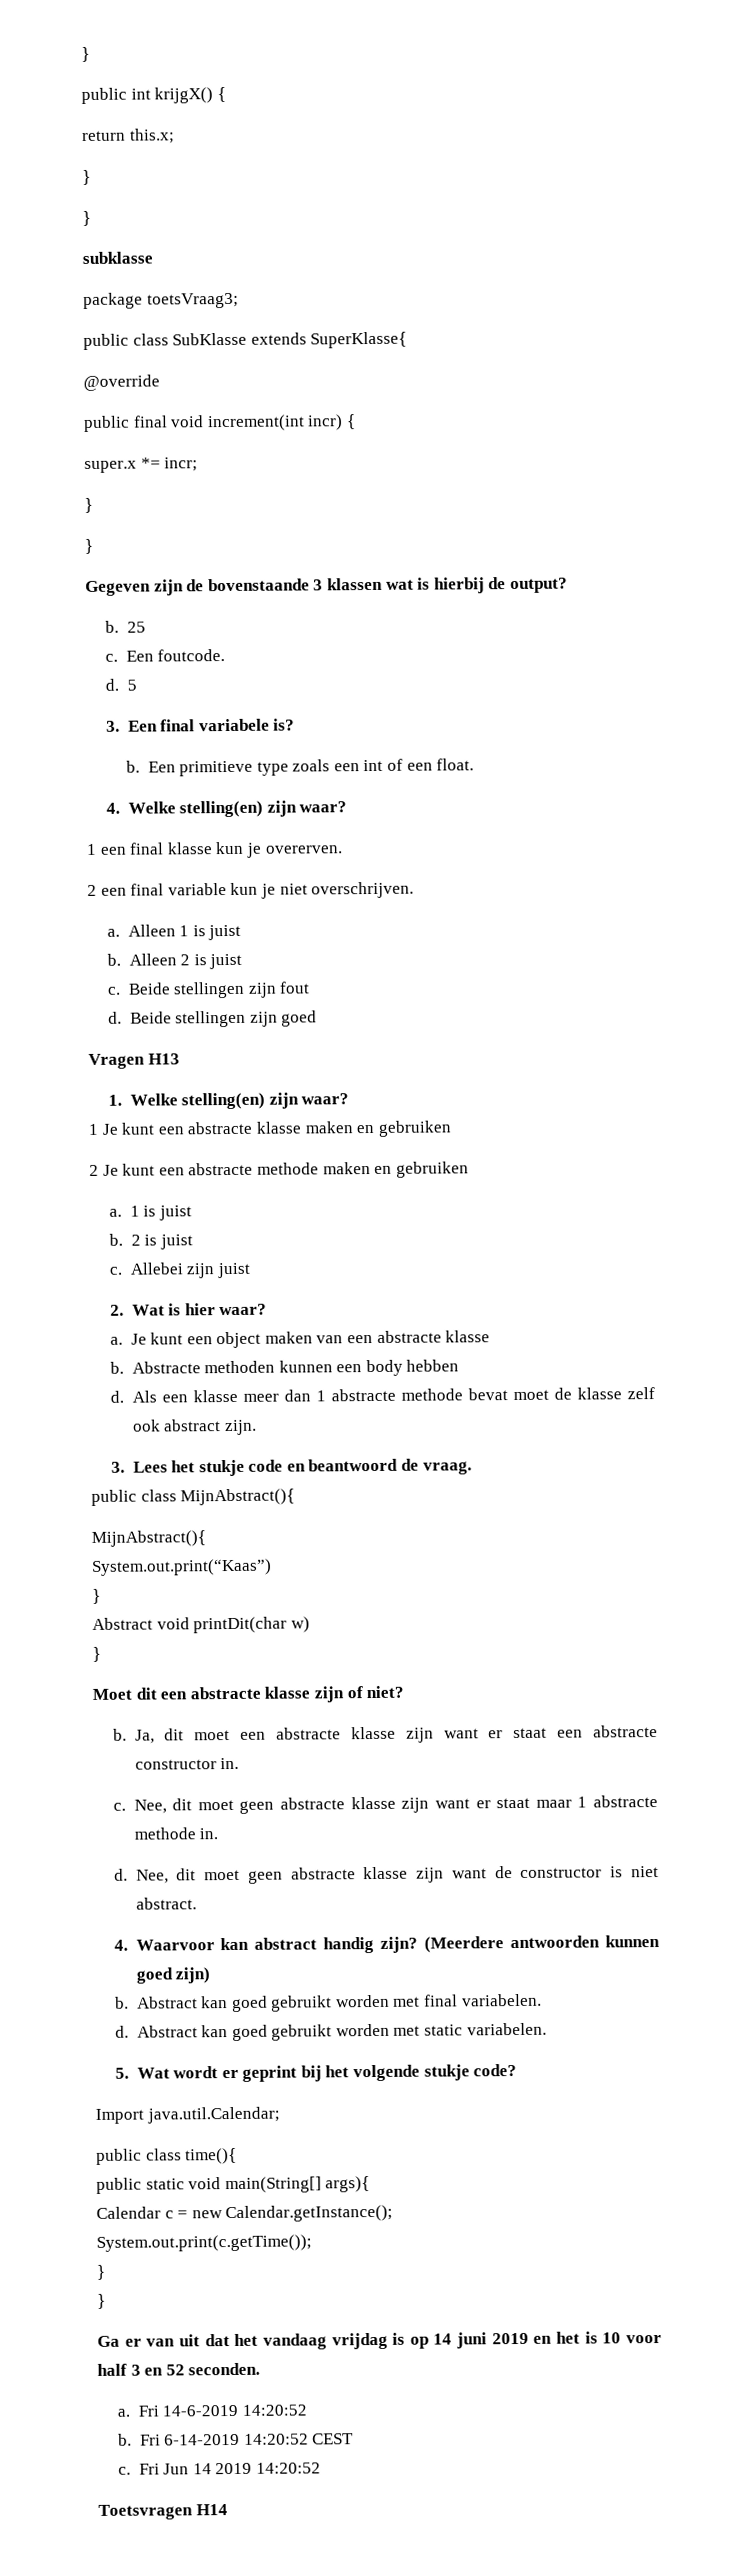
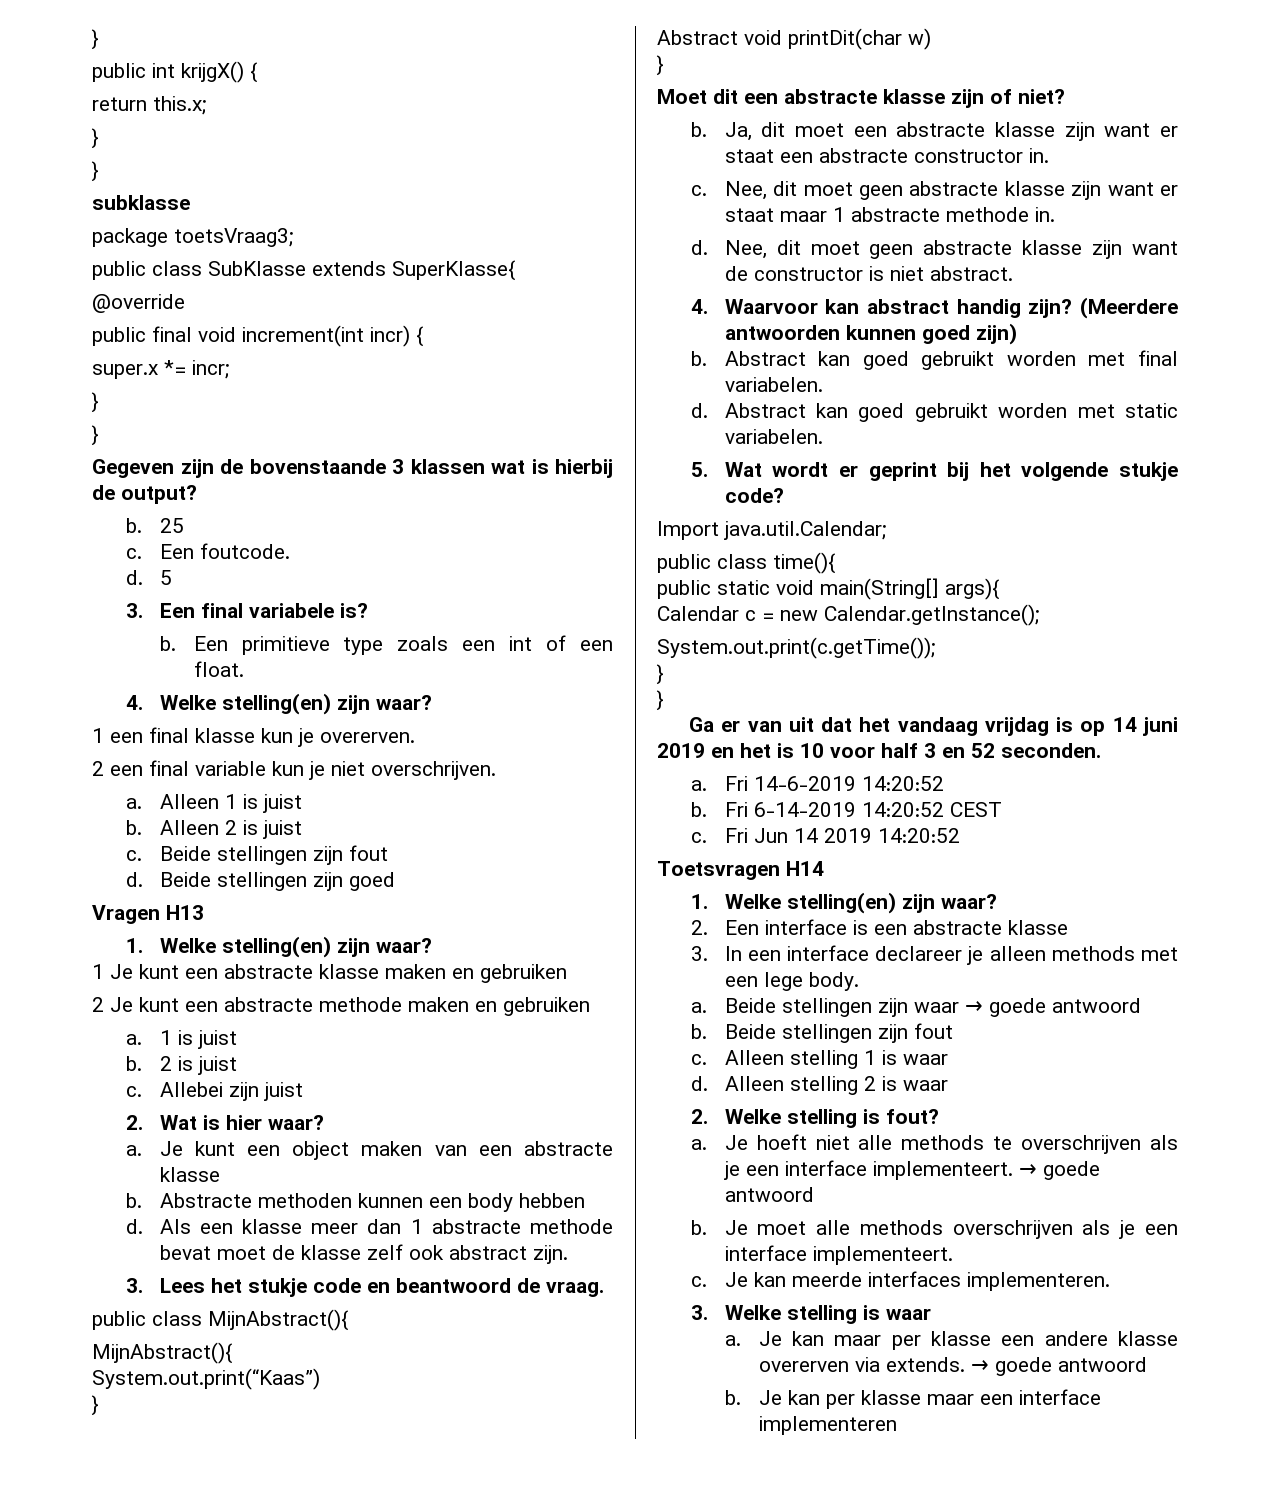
(228, 2510) none -> [690,892,997,914] [690,919,1068,935] [690,945,1178,965] [724,972,859,991] [690,998,1141,1017] [690,1023,953,1043] [690,1050,948,1069] [690,1076,948,1095] [690,1109,939,1128] [690,1134,1178,1154] [723,1160,1100,1180] [724,1187,814,1202] [690,1220,1178,1239] [724,1245,953,1265] [690,1271,1110,1291] [690,1305,931,1324] [724,1331,1178,1350] [758,1357,1147,1376] [724,1389,1101,1409] [758,1416,897,1435] // 1. Welke stelling(en) zijn waar? // 2. Een interface is een abstracte klasse // 3. In een interface declareer je alleen methods met een lege body. // a. Beide stellingen zijn waar → goede antwoord // b. Beide stellingen zijn fout // c. Alleen stelling 1 is waar // d. Alleen stelling 2 is waar // 2. Welke stelling is fout? // a. Je hoeft niet alle methods te overschrijven als je een interface implementeert. → goede antwoord // b. Je moet alle methods overschrijven als je een interface implementeert. // c. Je kan meerde interfaces implementeren. // 3. Welke stelling is waar // a. Je kan maar per klasse een andere klasse overerven via extends. → goede antwoord // b. Je kan per klasse maar een interface implementeren

